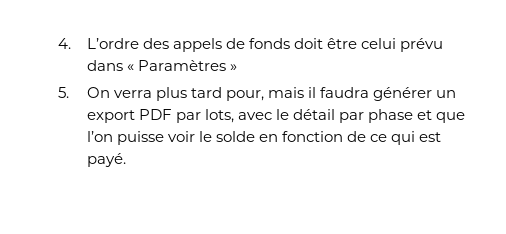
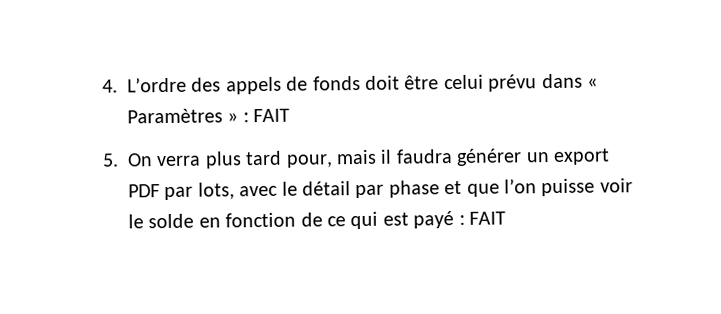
(237, 67) none -> [242,108,291,123] : FAIT
[86,153,126,167] payé. -> [413,211,506,229] payé : FAIT

